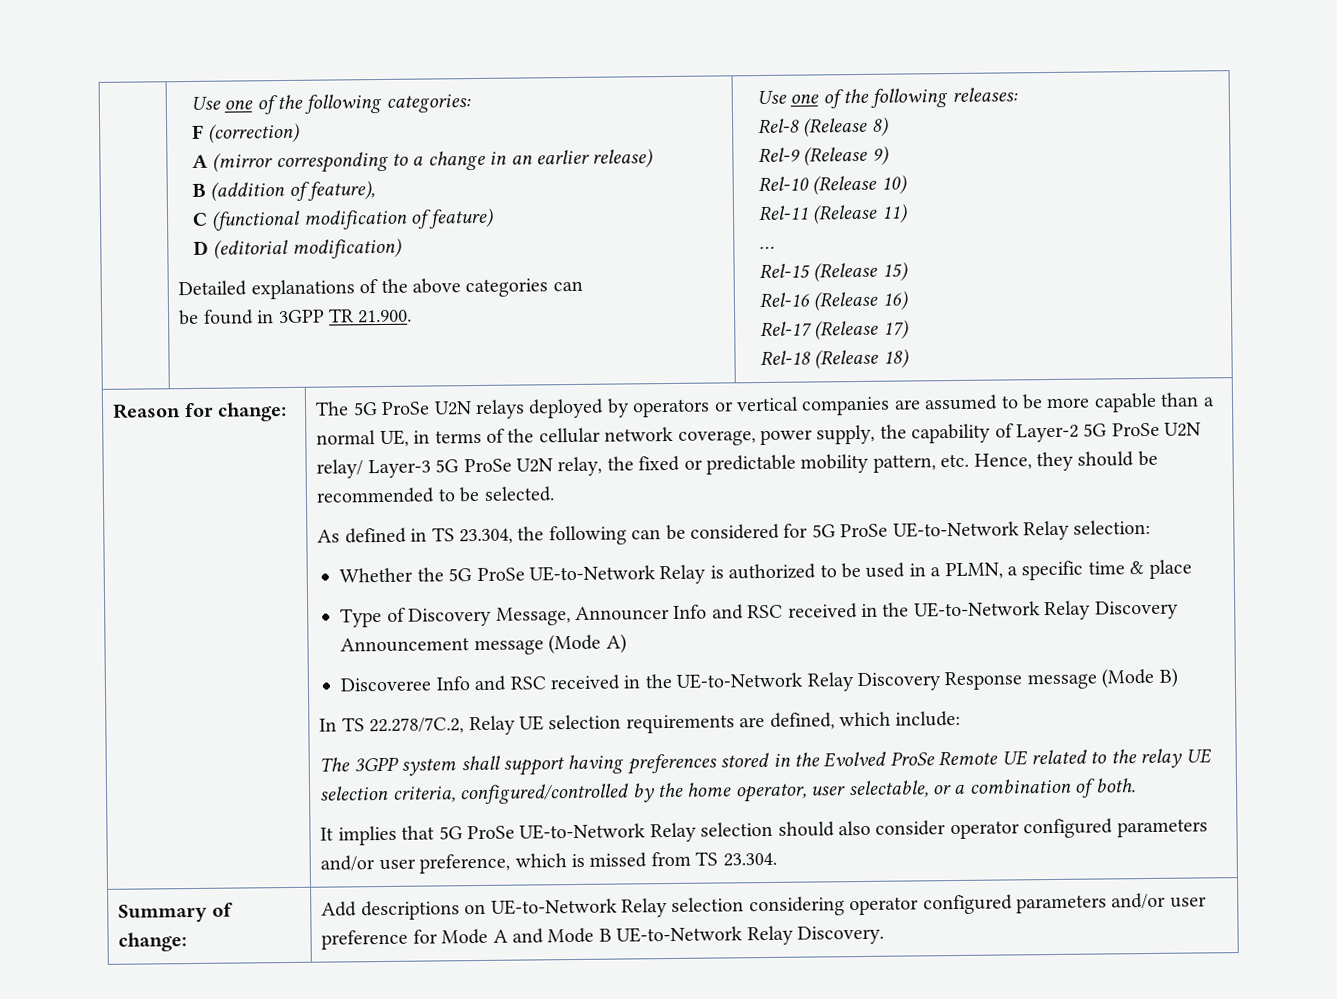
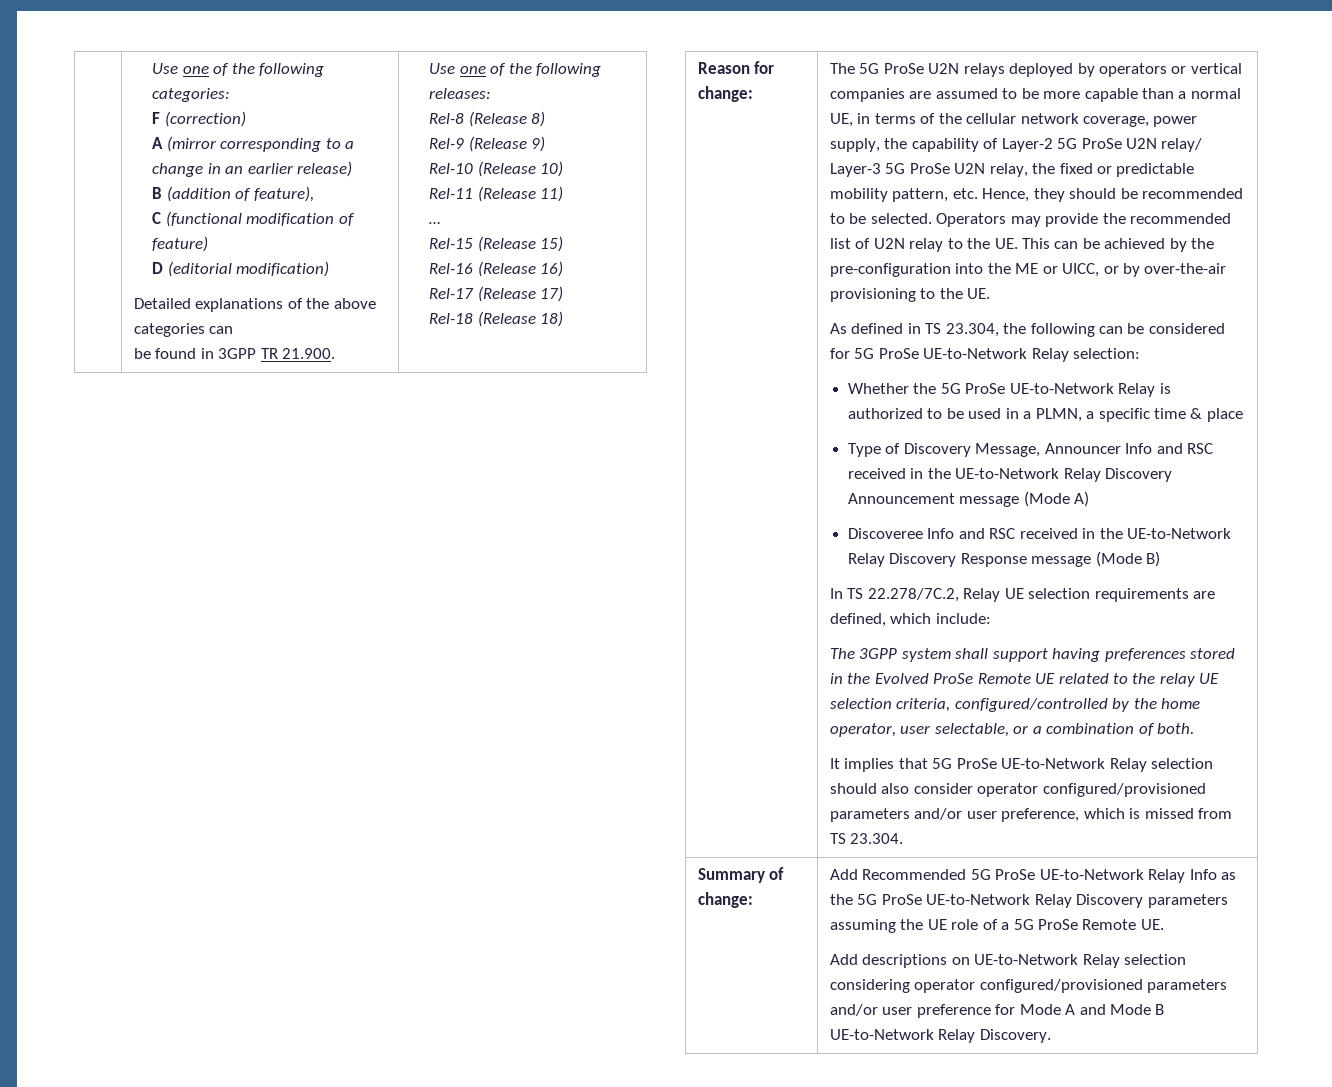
(555, 494) none -> [936,213,1231,227] [829,238,1215,252] [829,263,1227,277] [829,288,991,302] Operators may provide the recommended list of U2N relay to the UE. This can be achieved by the pre-configuration into the ME or UICC, or by over-the-air provisioning to the UE.
[1023,818,1114,839] configured -> [1042,783,1206,797] configured/provisioned
(358, 909) none -> [862,869,1236,883] [829,894,1228,908] [829,919,1164,933] [829,954,858,965] Recommended 5G ProSe UE-to-Network Relay Info as the 5G ProSe UE-to-Network Relay Discovery parameters assuming the UE role of a 5G ProSe Remote UE. // Add
[922,894,1013,915] configured -> [979,979,1143,993] configured/provisioned

